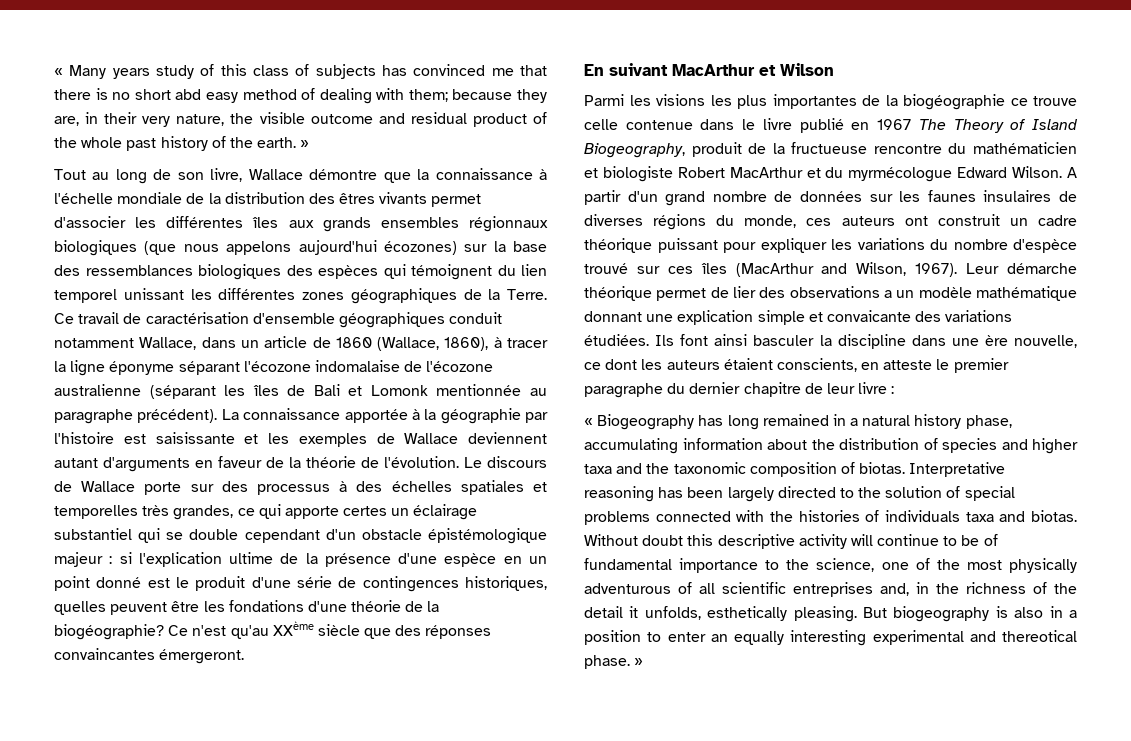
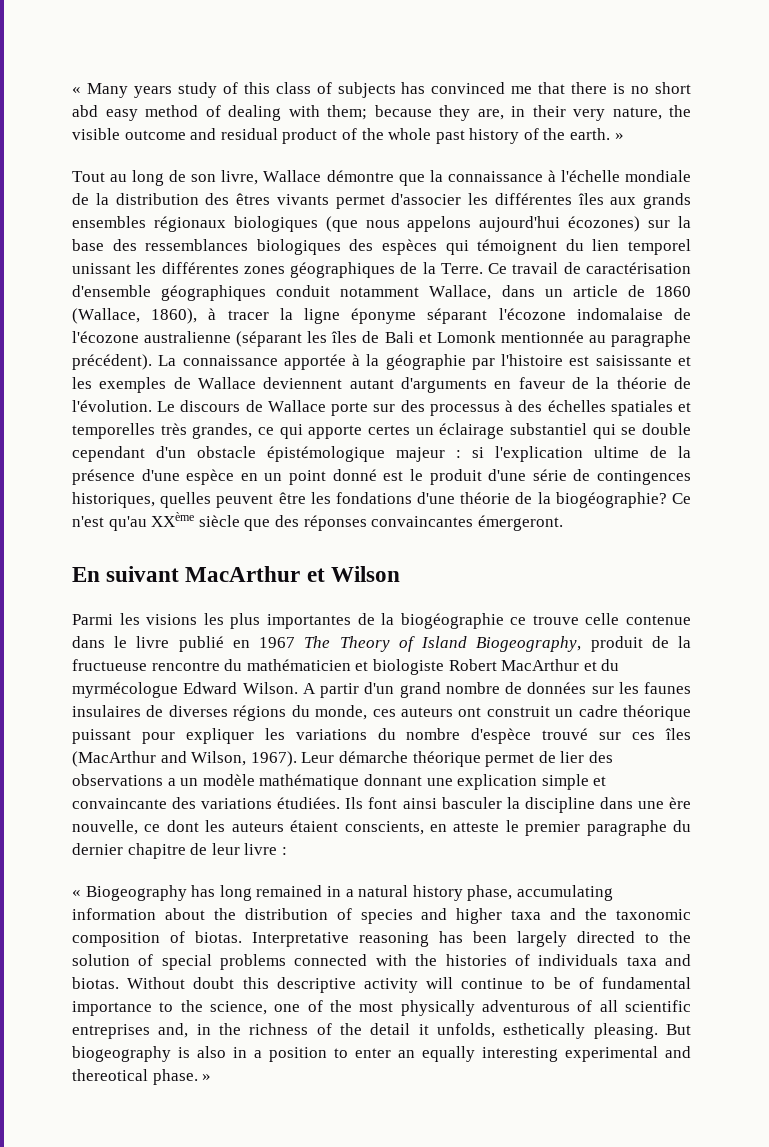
[469,216,548,232] régionnaux -> [153,216,226,232] régionaux
[826,310,911,322] convaicante -> [72,798,167,809] convaincante

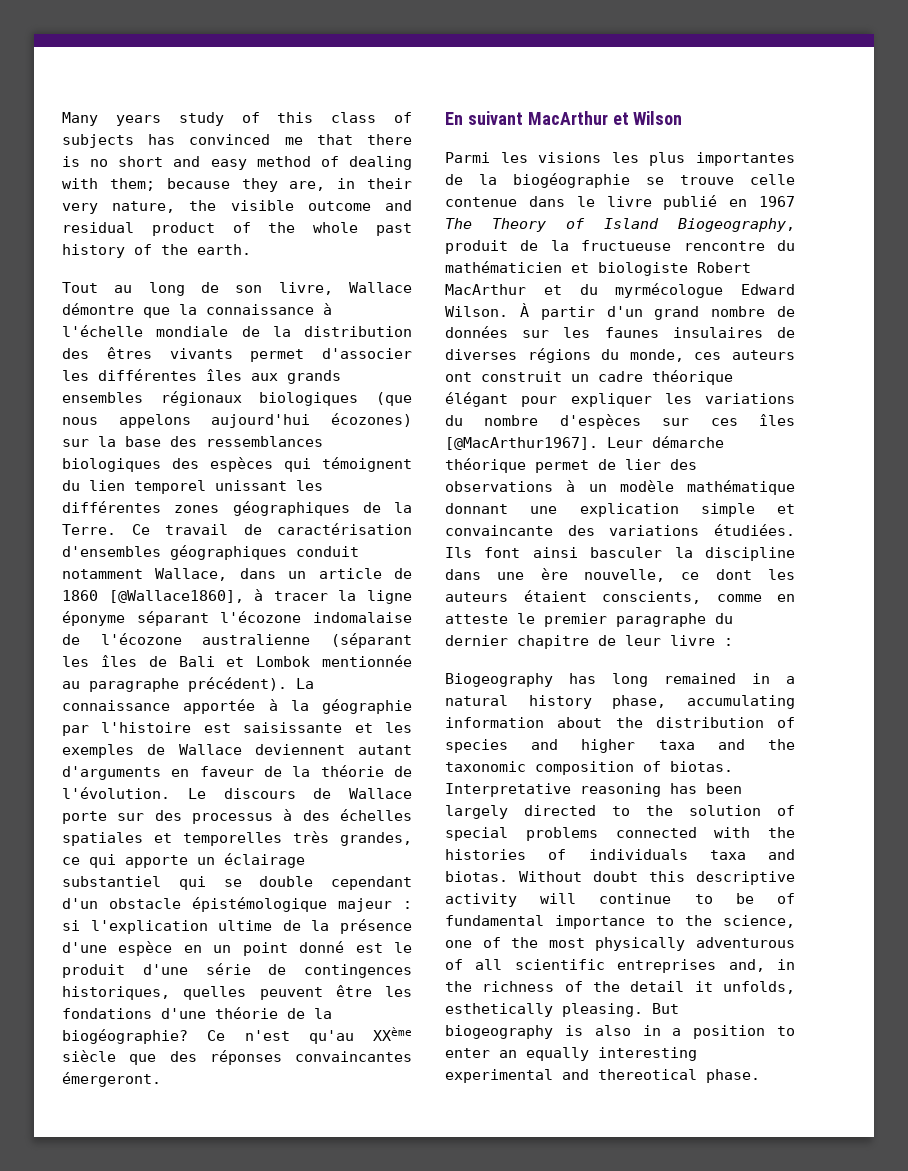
[72,87,81,94] « -> (62, 119) none
[72,105,98,117] abd -> [173,156,201,167] and
[614,133,624,140] » -> (251, 249) none
[72,285,151,297] d'ensemble -> [62,546,161,557] d'ensembles
[72,308,198,324] (Wallace, 1860), -> [108,590,244,603] [@Wallace1860],
[436,331,496,343] Lomonk -> [256,656,311,667] Lombok
[367,425,410,435] certes -> (188, 861) none
[510,617,527,625] ce -> [646,177,664,185] se
[302,683,316,694] A -> [519,303,529,317] À
[72,729,131,744] puissant -> [445,392,508,407] élégant
[471,728,589,744] d'espèce trouvé -> [559,414,641,429] d'espèces
[72,751,297,767] (MacArthur and Wilson, 1967). -> [445,437,598,450] [@MacArthur1967].
[167,778,176,786] a -> [566,480,576,492] à
(424, 828) none -> [716,594,762,602] comme
[72,890,81,897] « -> (733, 642) none
[202,1074,212,1081] » -> (760, 1076) none

